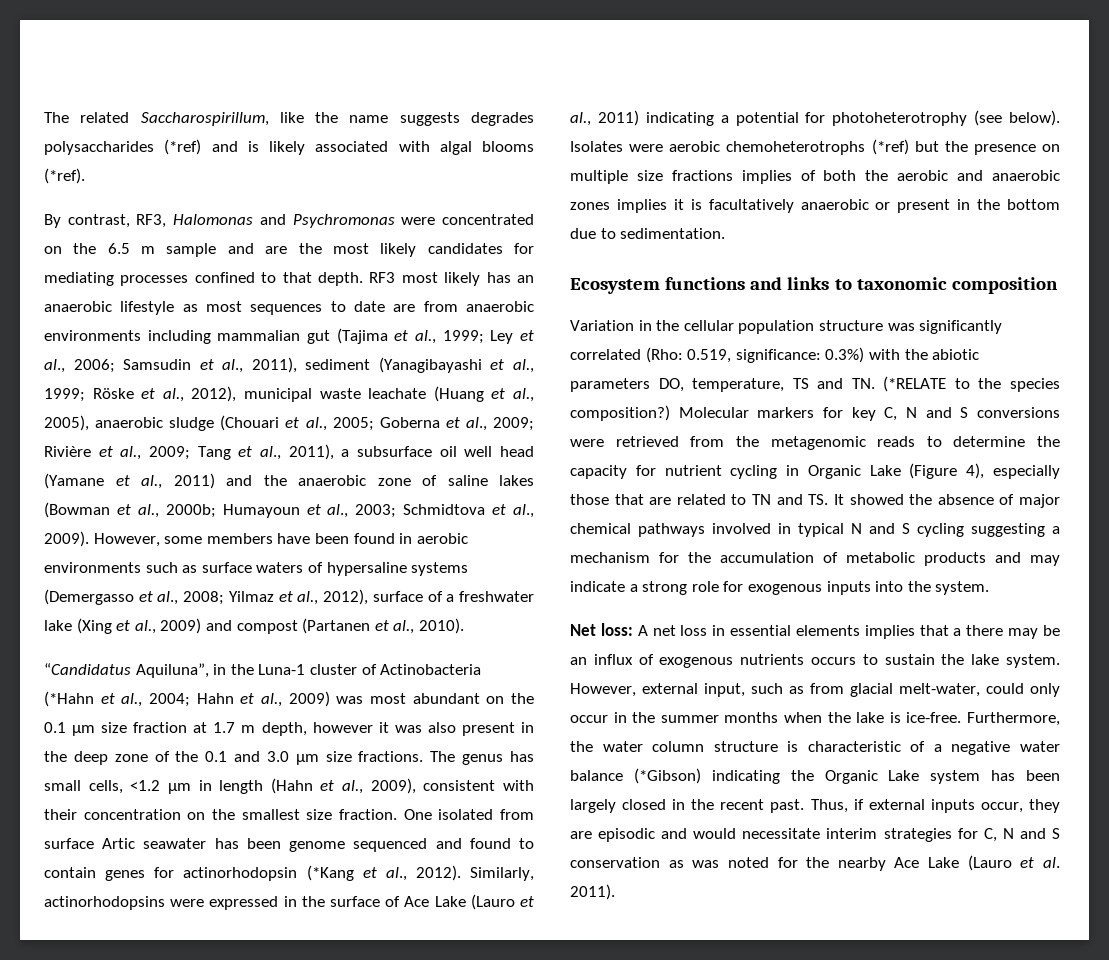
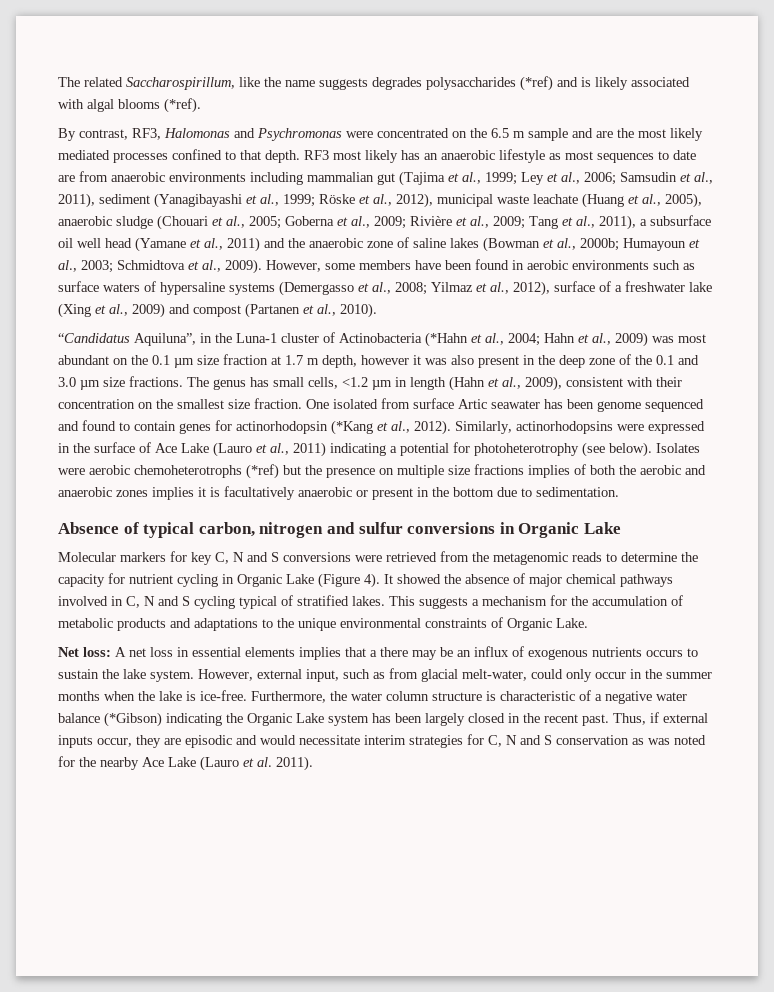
[427,243,534,254] [44,272,114,286] candidates for mediating -> [58,150,110,160] mediated
[570,277,1058,294] [570,320,1003,334] [570,347,980,363] [570,376,1060,392] [570,405,670,421] Ecosystem functions and links to taxonomic composition // Variation in the cellular population structure was significantly correlated (Rho: 0.519, significance: 0.3%) with the abiotic parameters DO, temperature, TS and TN. (*RELATE to the species composition?) -> [58,522,621,538] Absence of typical carbon, nitrogen and sulfur conversions in Organic Lake //
[966,463,1060,479] [570,494,829,505] 4), especially those that are related to TN and TS. -> [364,573,380,588] 4).
[798,523,844,537] typical -> [126,596,140,608] C,
[971,523,1045,537] suggesting -> [239,595,468,609] typical of stratified lakes. This suggests
[1030,555,1060,566] [570,581,990,595] may indicate a strong role for exogenous inputs into the system. -> [194,617,588,631] adaptations to the unique environmental constraints of Organic Lake.

